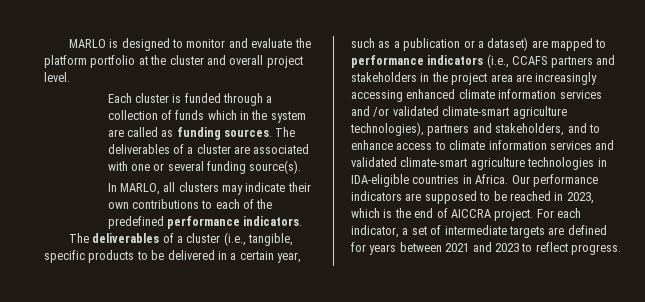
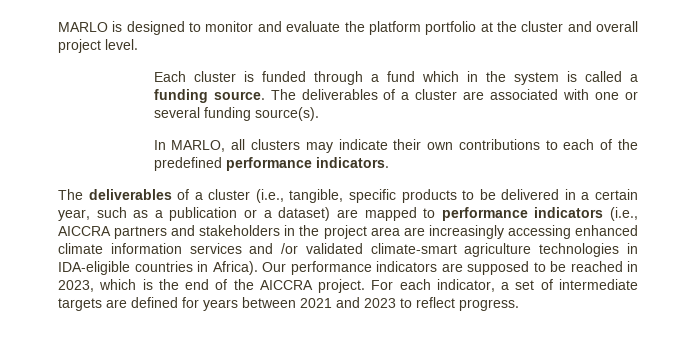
[107,110,205,120] collection of funds -> [386,71,415,82] fund
[107,127,273,140] are called as funding sources. -> [566,71,639,82] [153,89,265,103] is called a funding source.
[512,56,548,65] CCAFS -> [58,226,111,236] AICCRA
[350,122,600,136] [351,140,615,150] [351,157,525,170] technologies), partners and stakeholders, and to enhance access to climate information services and validated climate-smart agriculture -> (532, 250) none
[475,174,509,184] Africa. -> [212,261,258,275] Africa).
(448, 213) none -> [233,279,254,290] the

